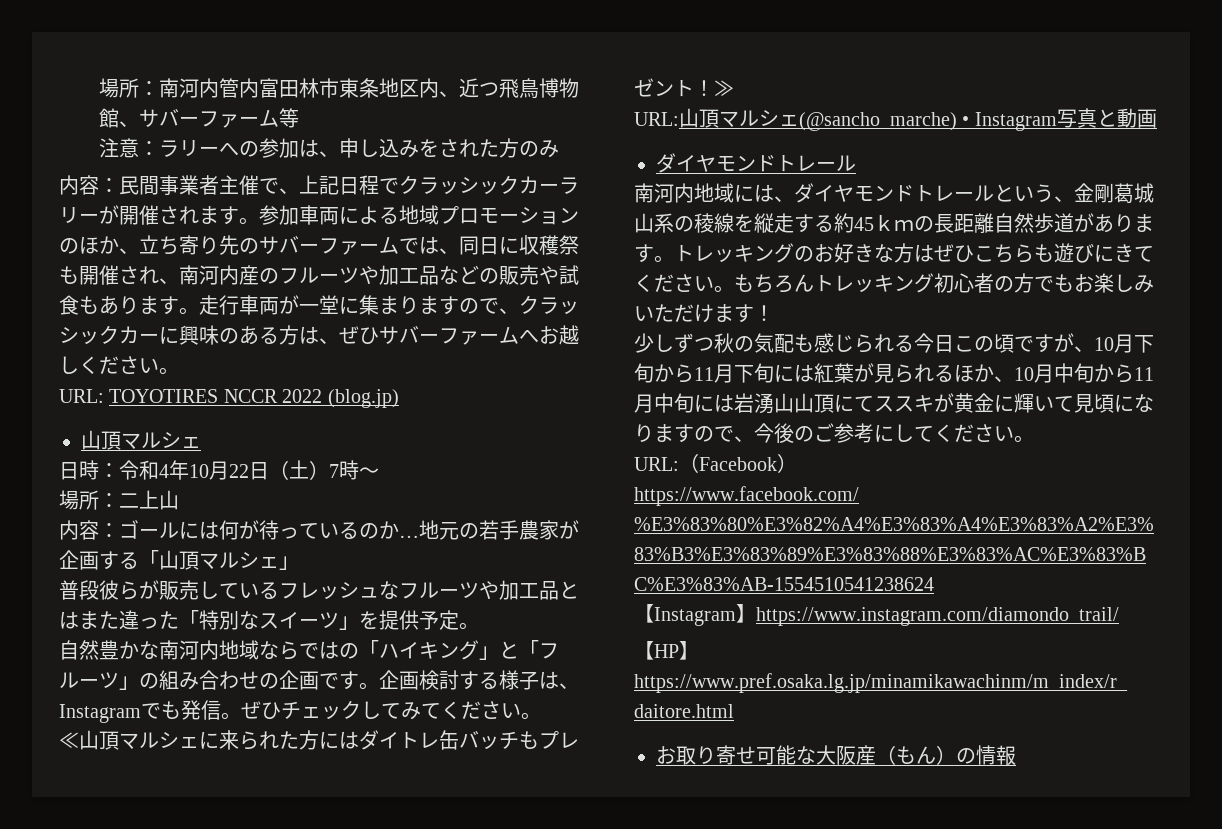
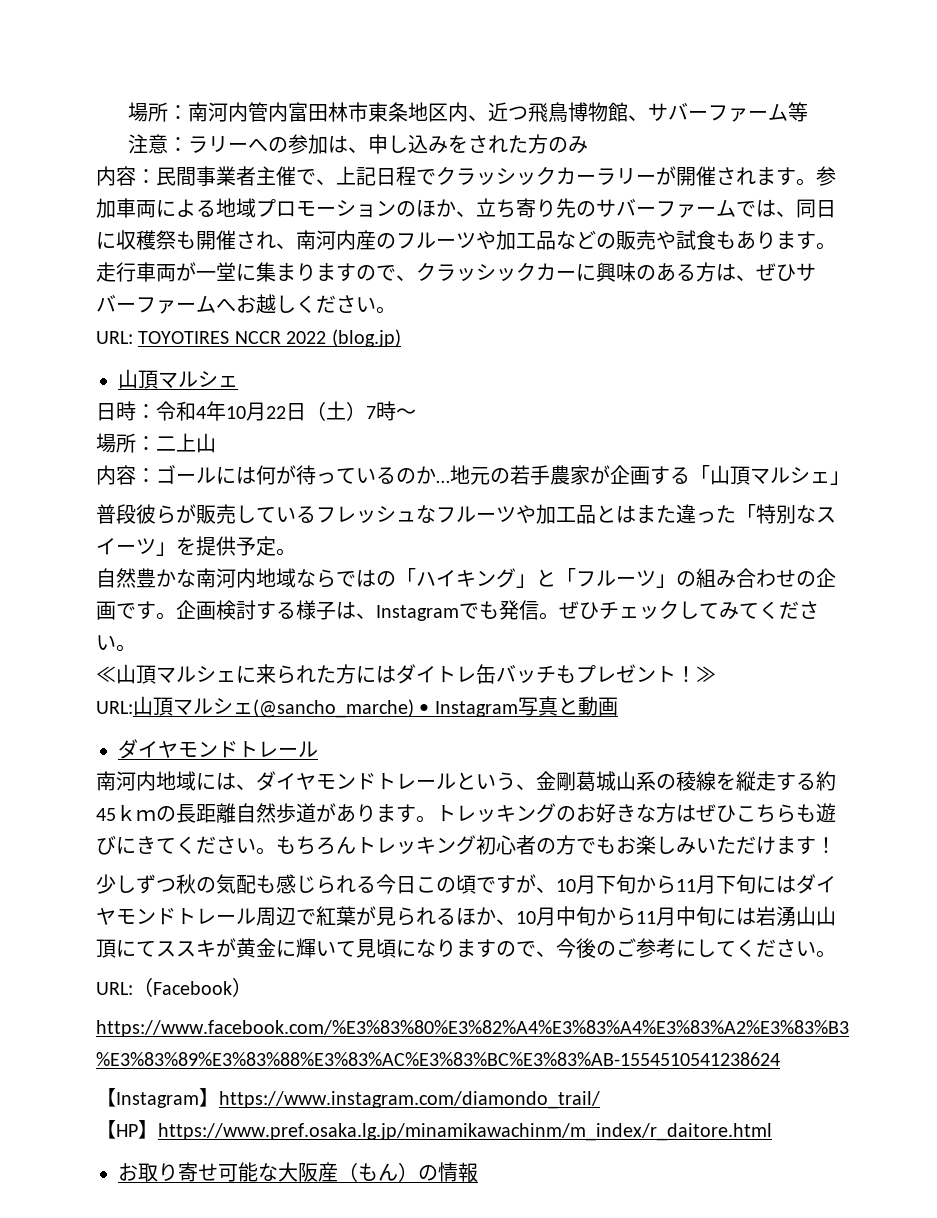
(814, 373) none -> [796,874,836,894] [96,906,316,926] ダイヤモンドトレール周辺で

